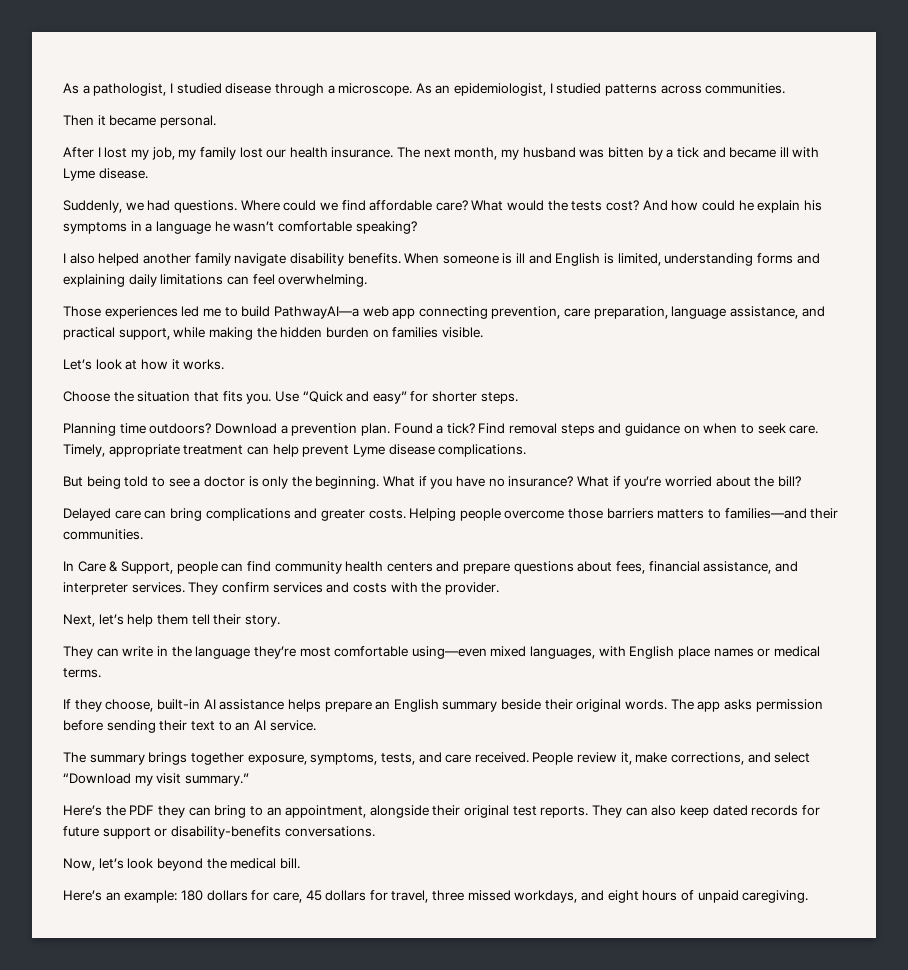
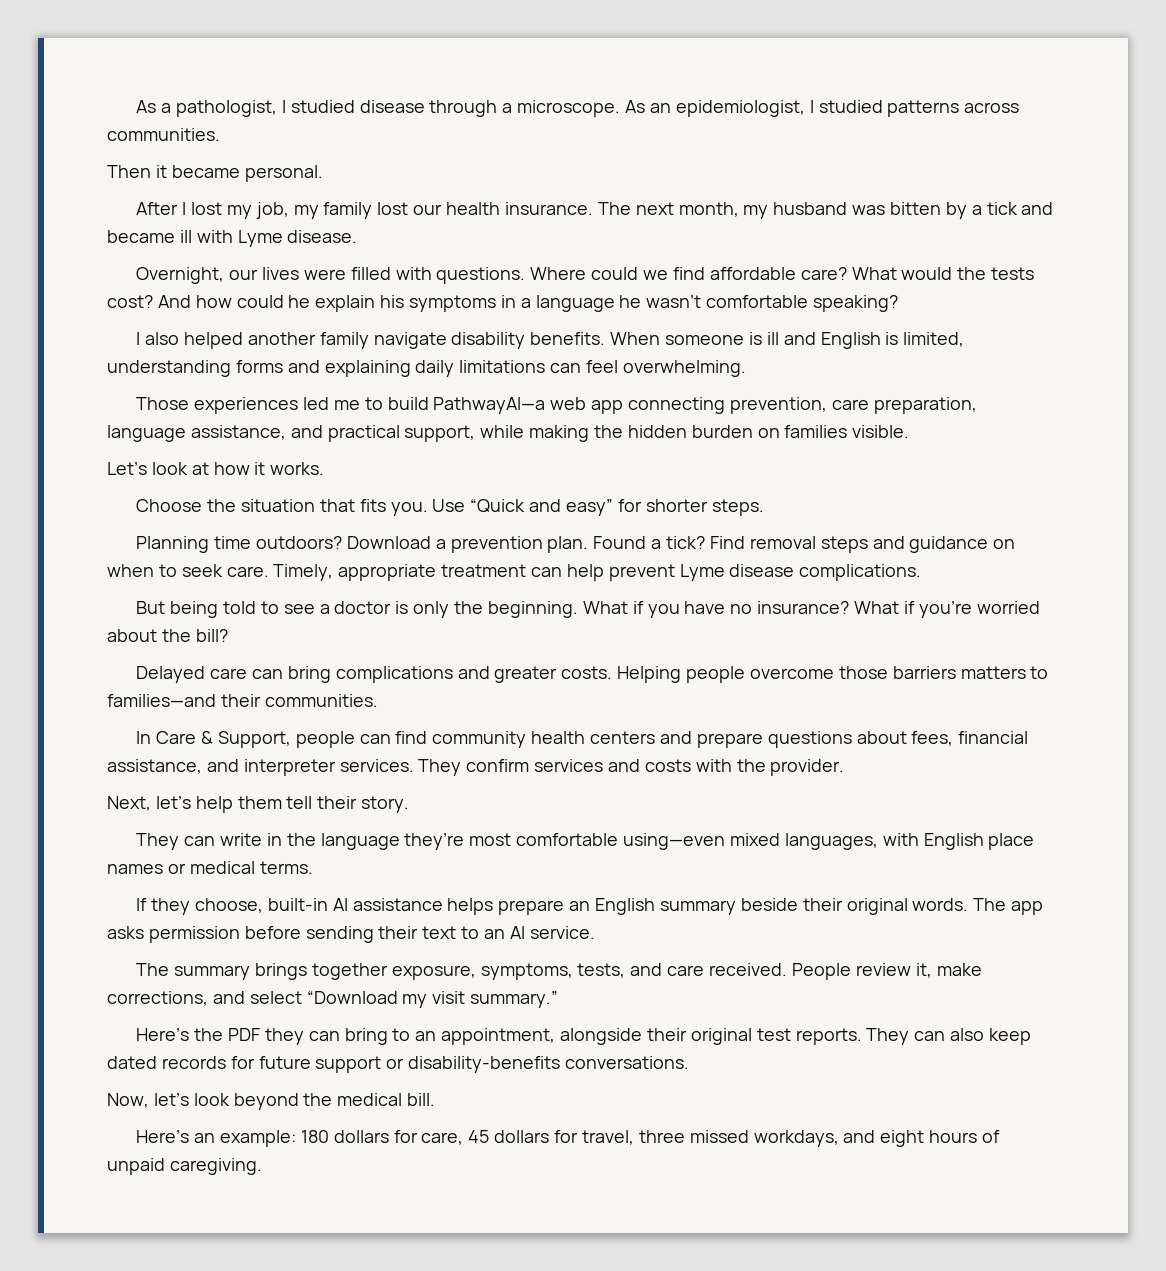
[63,200,171,213] Suddenly, we had -> [136,267,432,284] Overnight, our lives were filled with

